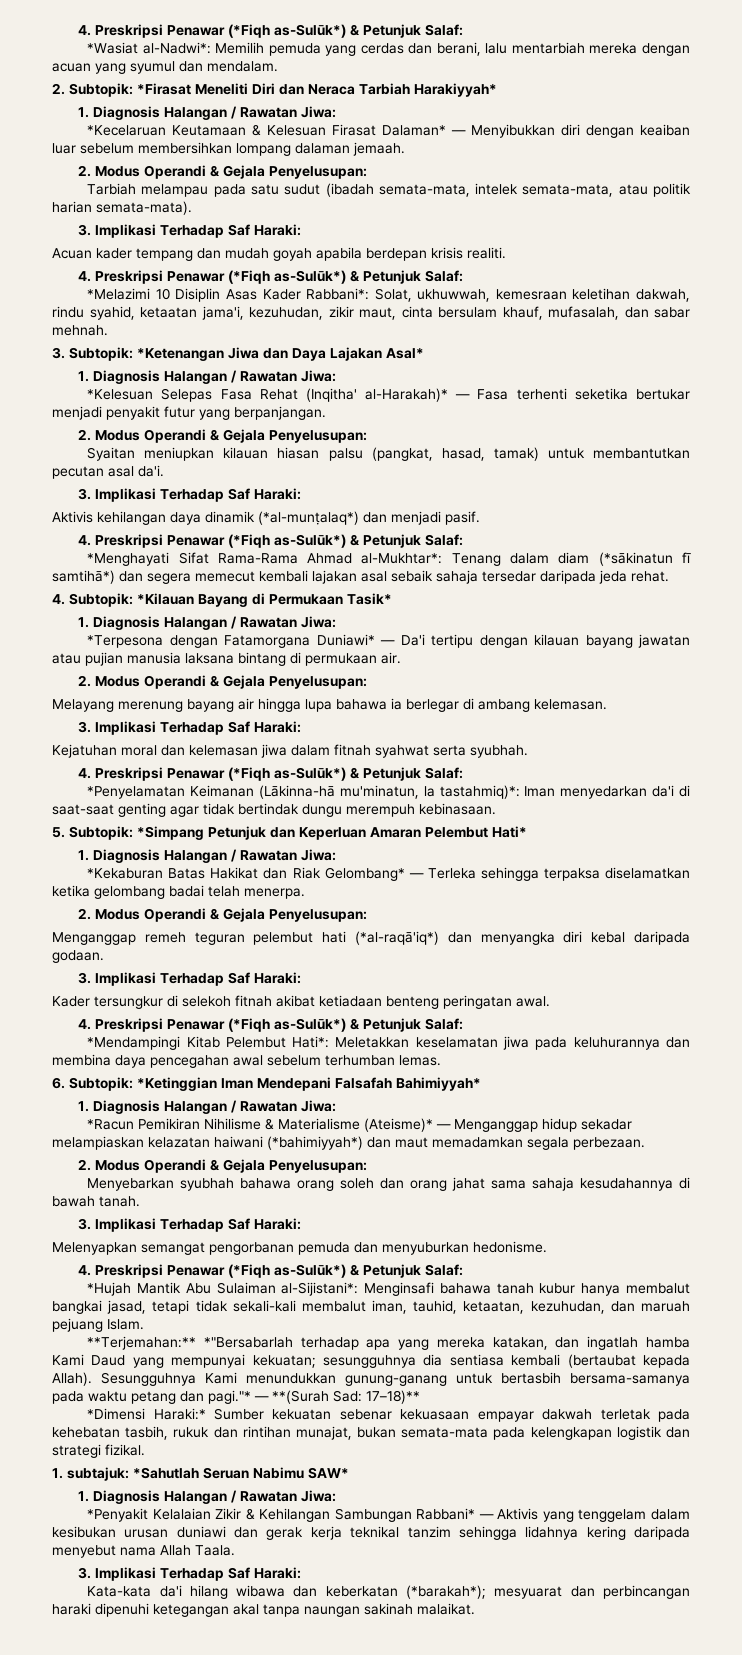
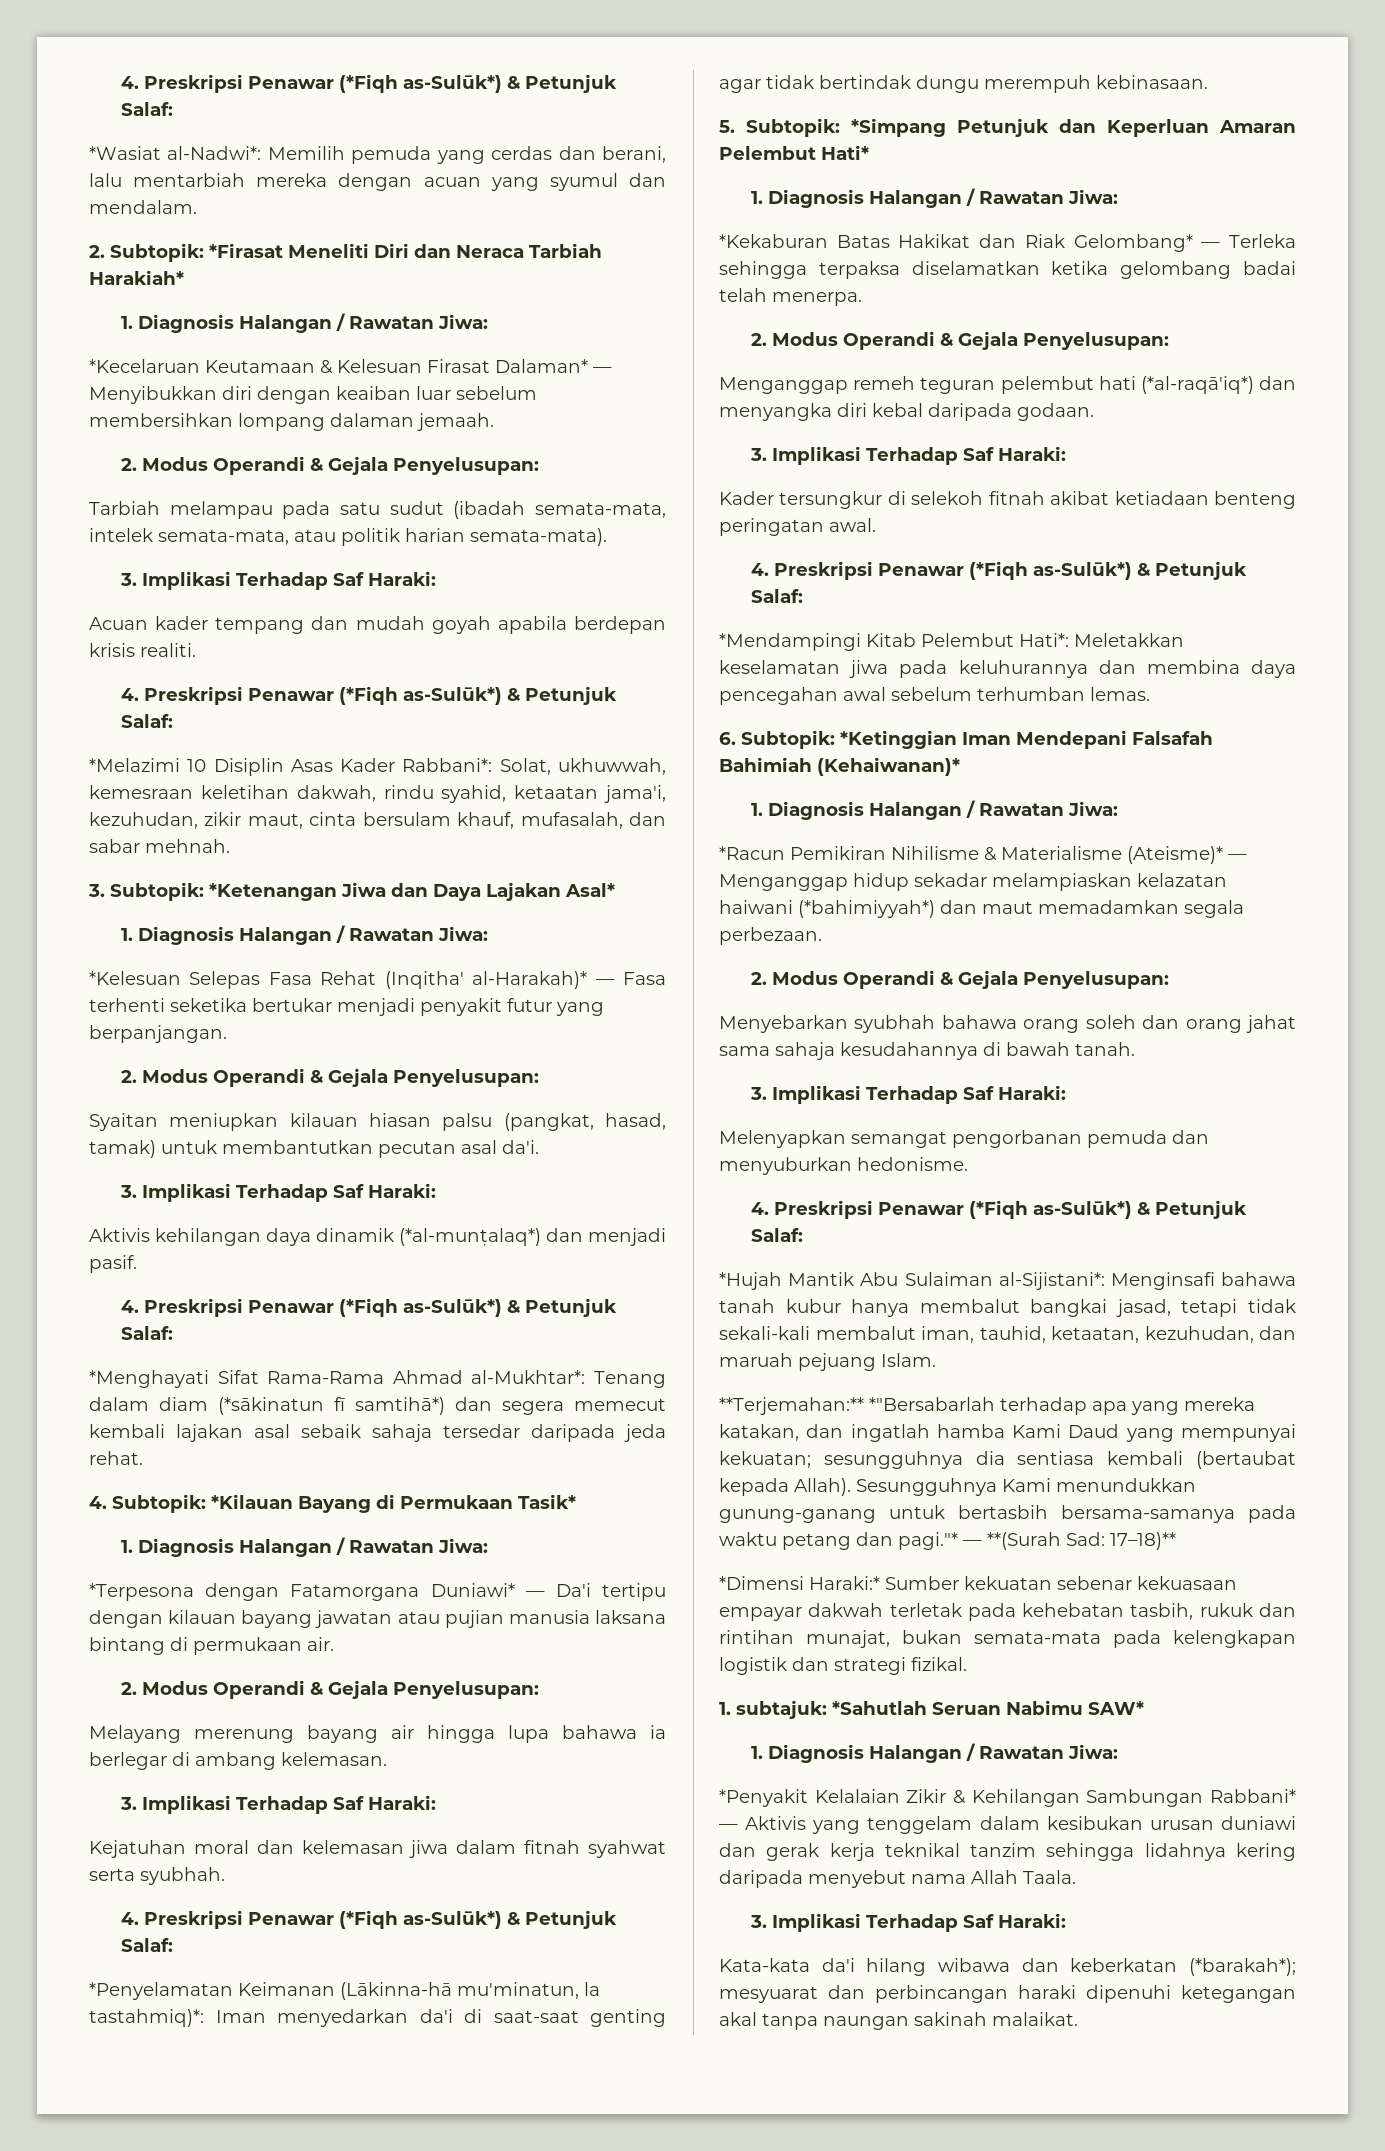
[414,83,497,97] Harakiyyah* -> [89,270,184,285] Harakiah*
[396,1077,481,1091] Bahimiyyah* -> [719,757,960,776] Bahimiah (Kehaiwanan)*

